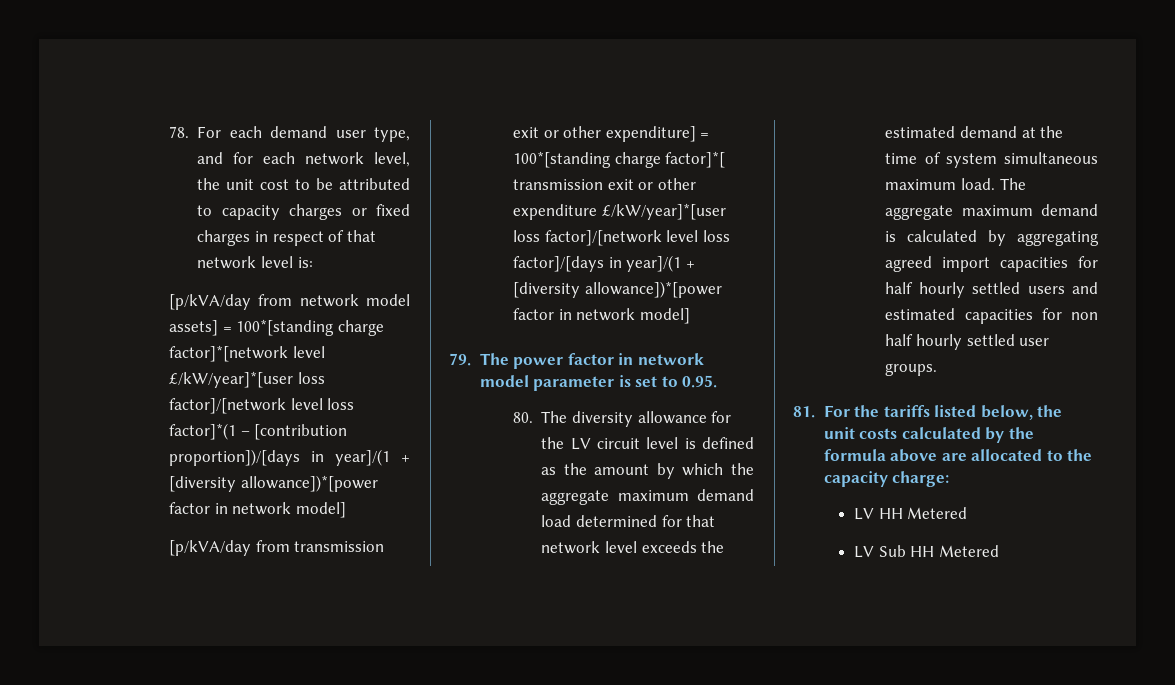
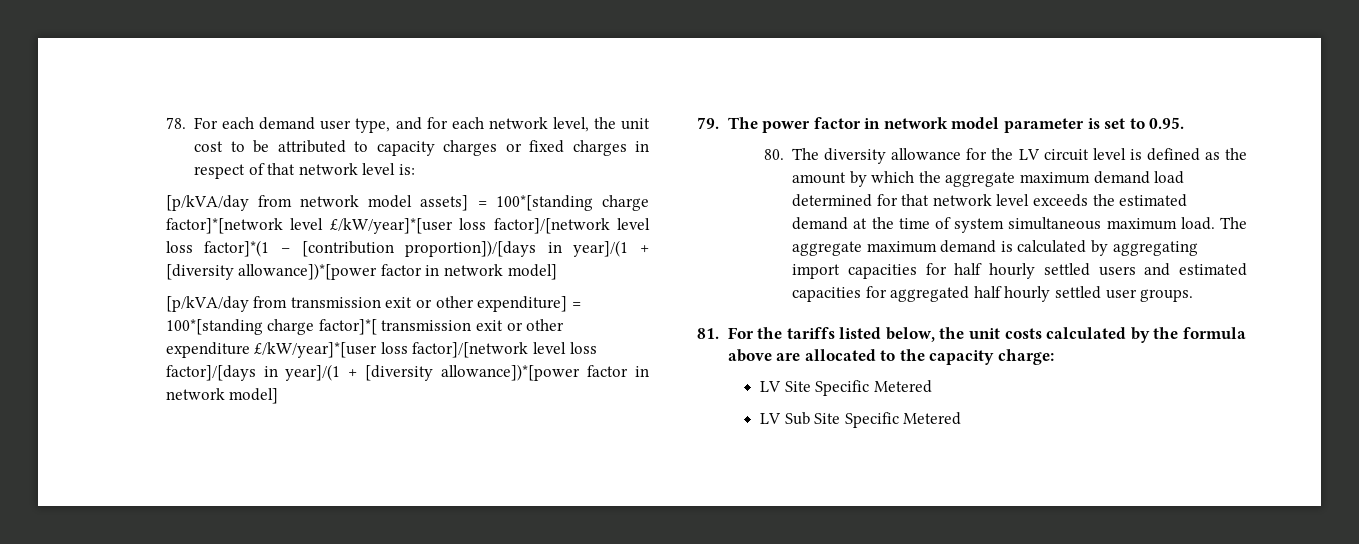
[885,256,933,272] agreed -> (1198, 248) none
[1071,312,1098,320] non -> [890,286,970,302] aggregated
[878,508,903,519] HH -> [784,380,870,396] Site Specific
[910,546,935,557] HH -> [814,412,899,428] Site Specific

